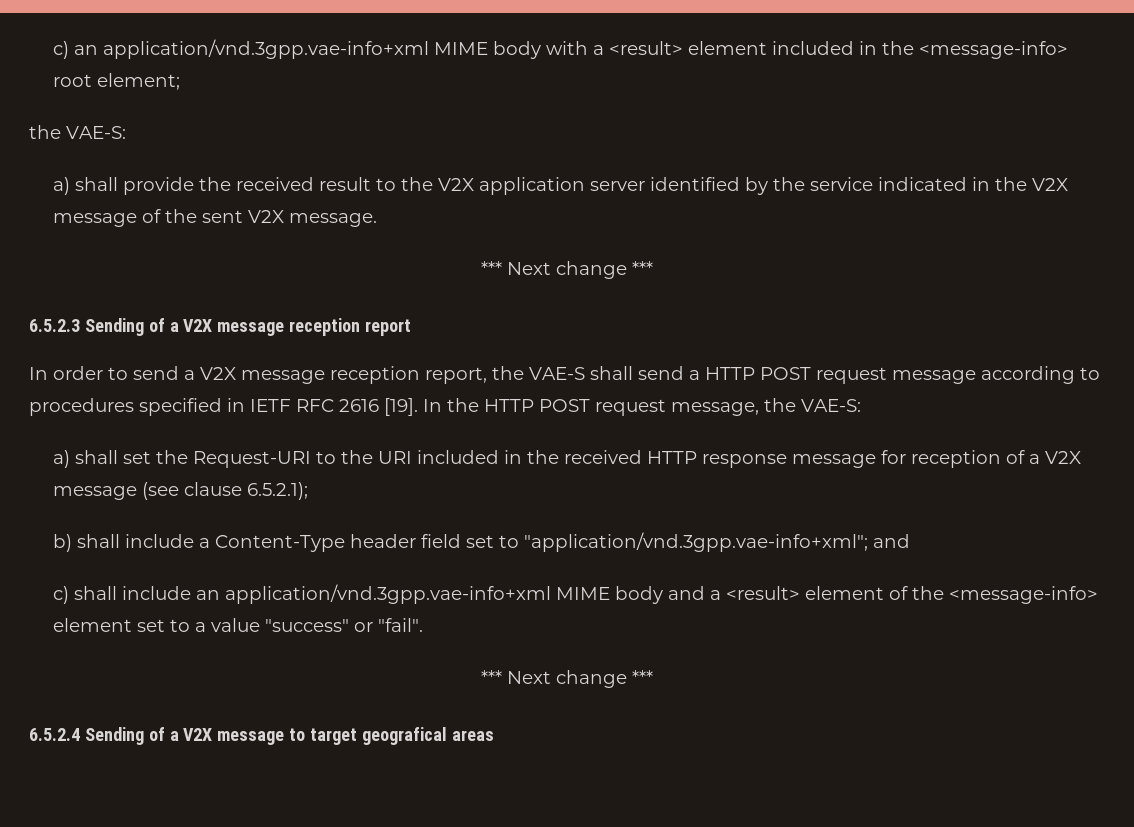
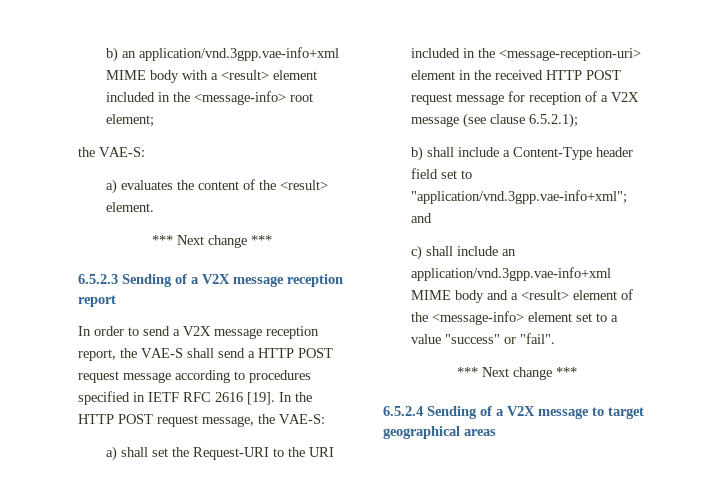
[53,41,70,59] c) -> [106,47,119,62] b)
[75,177,1069,195] [53,209,378,227] shall provide the received result to the V2X application server identified by the service indicated in the V2X message of the sent V2X message. -> [121,179,329,190] [106,202,155,212] evaluates the content of the <result> element.
[564,450,788,468] received HTTP response -> [499,48,642,61] [411,70,622,80] [411,93,453,105] <message-reception-uri> element in the received HTTP POST request
[361,727,447,745] geografical -> [383,426,460,439] geographical

